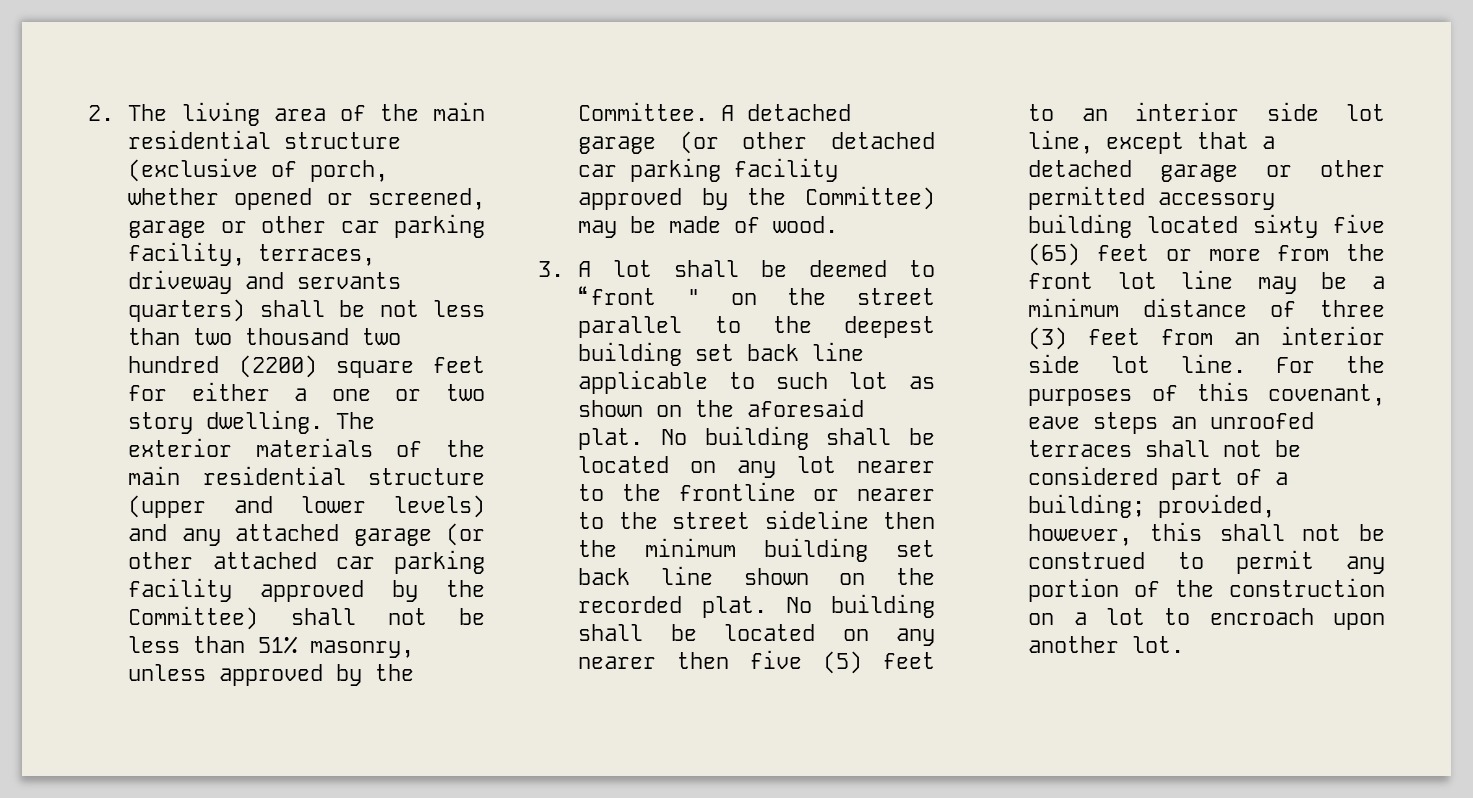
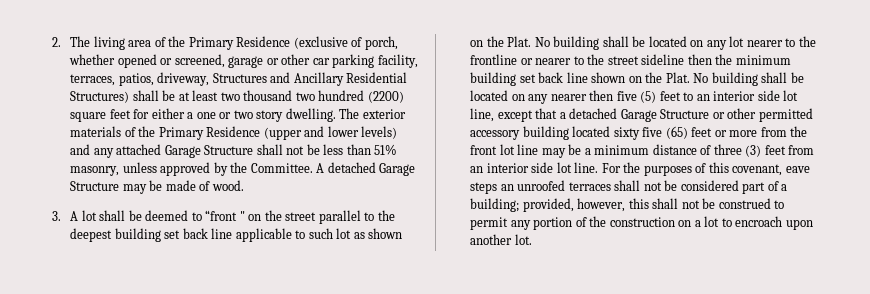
[432,102,485,121] [128,130,402,149] main residential structure -> [188,36,291,50] Primary Residence
[128,270,402,294] [128,299,485,322] [128,328,181,345] driveway and servants quarters) shall be not less than -> [118,72,408,86] [70,90,219,103] patios, driveway, Structures and Ancillary Residential Structures) shall be at least
[128,466,485,485] main residential structure -> [158,126,261,140] Primary Residence
[353,523,485,546] [128,550,485,574] [128,578,485,602] [128,606,259,630] garage (or other attached car parking facility approved by the Committee) -> [164,145,254,158] Garage Structure
[578,131,935,154] [578,158,839,182] [578,186,935,210] garage (or other detached car parking facility approved by the Committee) -> [379,163,416,176] [70,181,120,191] Garage Structure
[747,398,865,417] [578,428,644,450] aforesaid plat. -> [507,36,532,47] Plat.
[578,596,767,618] recorded plat. -> [665,72,690,83] Plat.
[1160,164,1239,182] garage -> [620,109,710,122] Garage Structure

